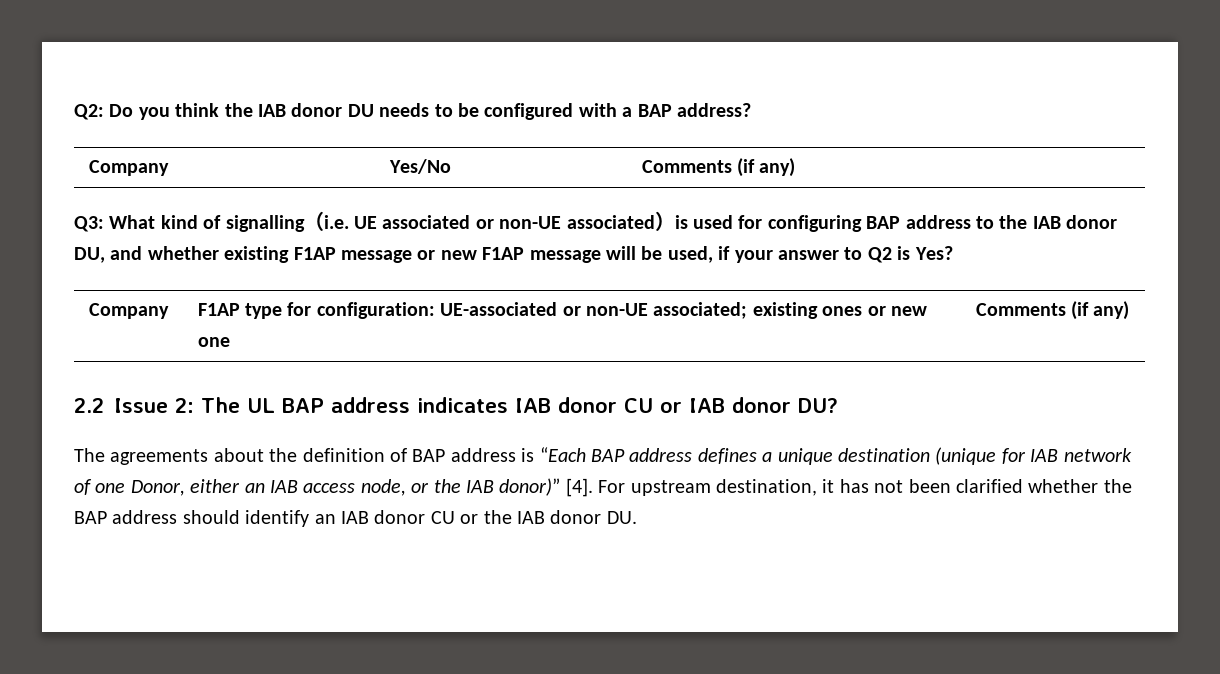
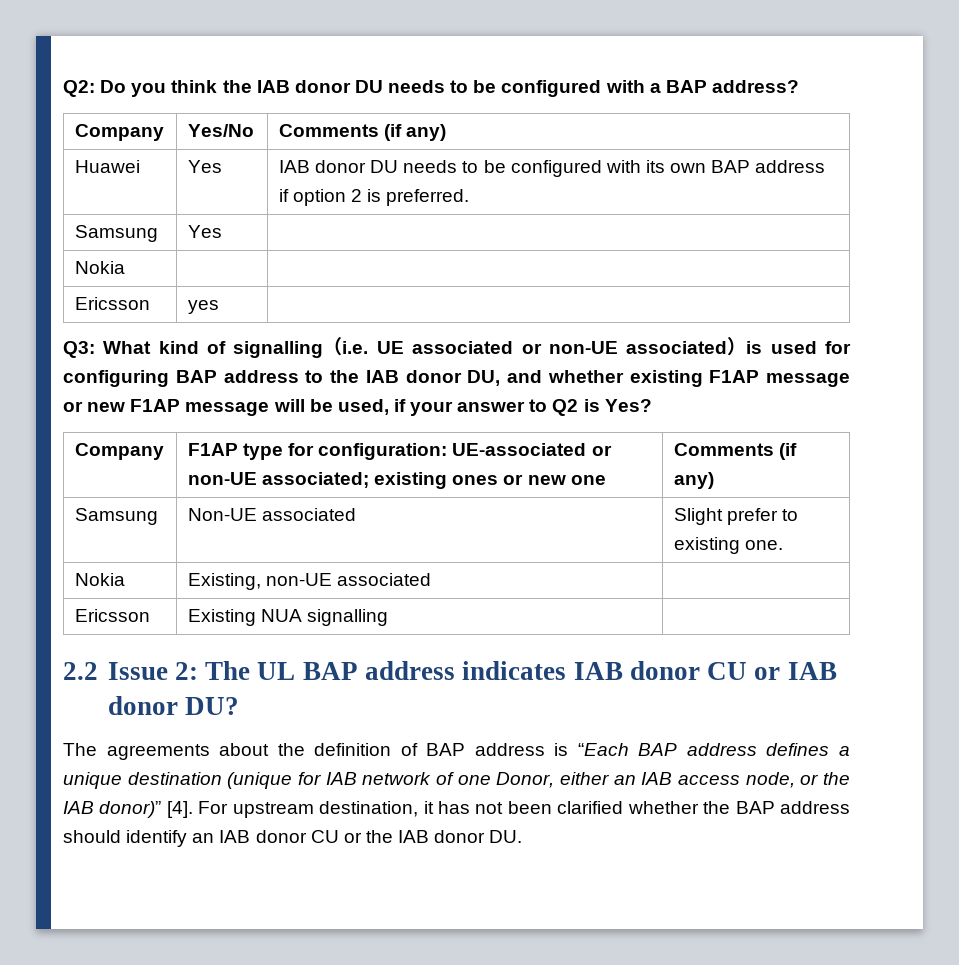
(796, 167) none -> [74,160,140,173] [187,160,222,173] [278,160,826,177] [278,189,470,206] [74,225,158,242] [187,225,222,238] [74,261,125,274] [74,297,150,310] [187,300,219,314] // Huawei | Yes | IAB donor DU needs to be configured with its own BAP address if option 2 is preferred. // Samsung | Yes | // Nokia | | // Ericsson | yes |
(1130, 310) none -> [74,508,158,525] [187,508,357,521] [673,508,799,525] [673,537,784,554] [74,573,125,586] [187,573,432,590] [74,609,150,622] [187,609,389,626] // Samsung | Non-UE associated | Slight prefer to existing one. // Nokia | Existing, non-UE associated | // Ericsson | Existing NUA signalling |

